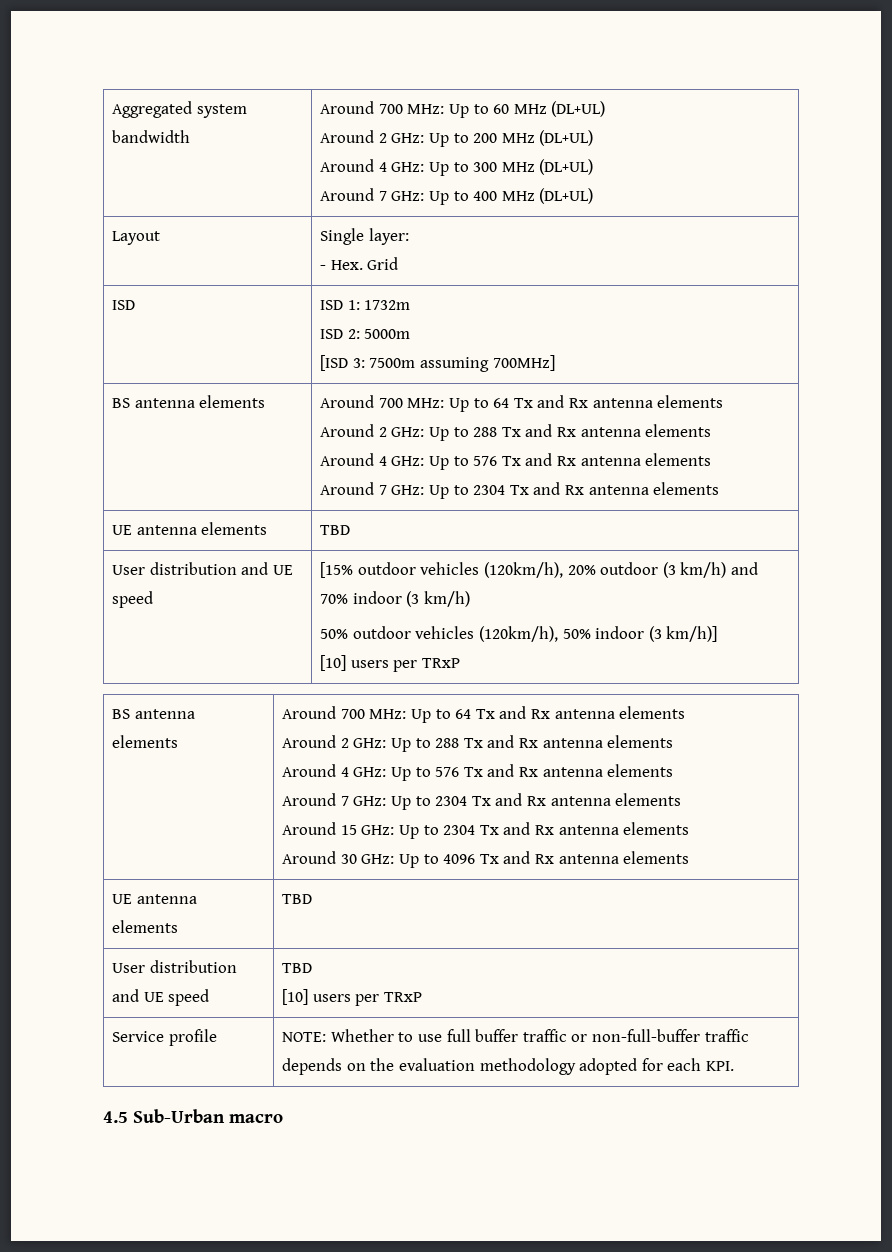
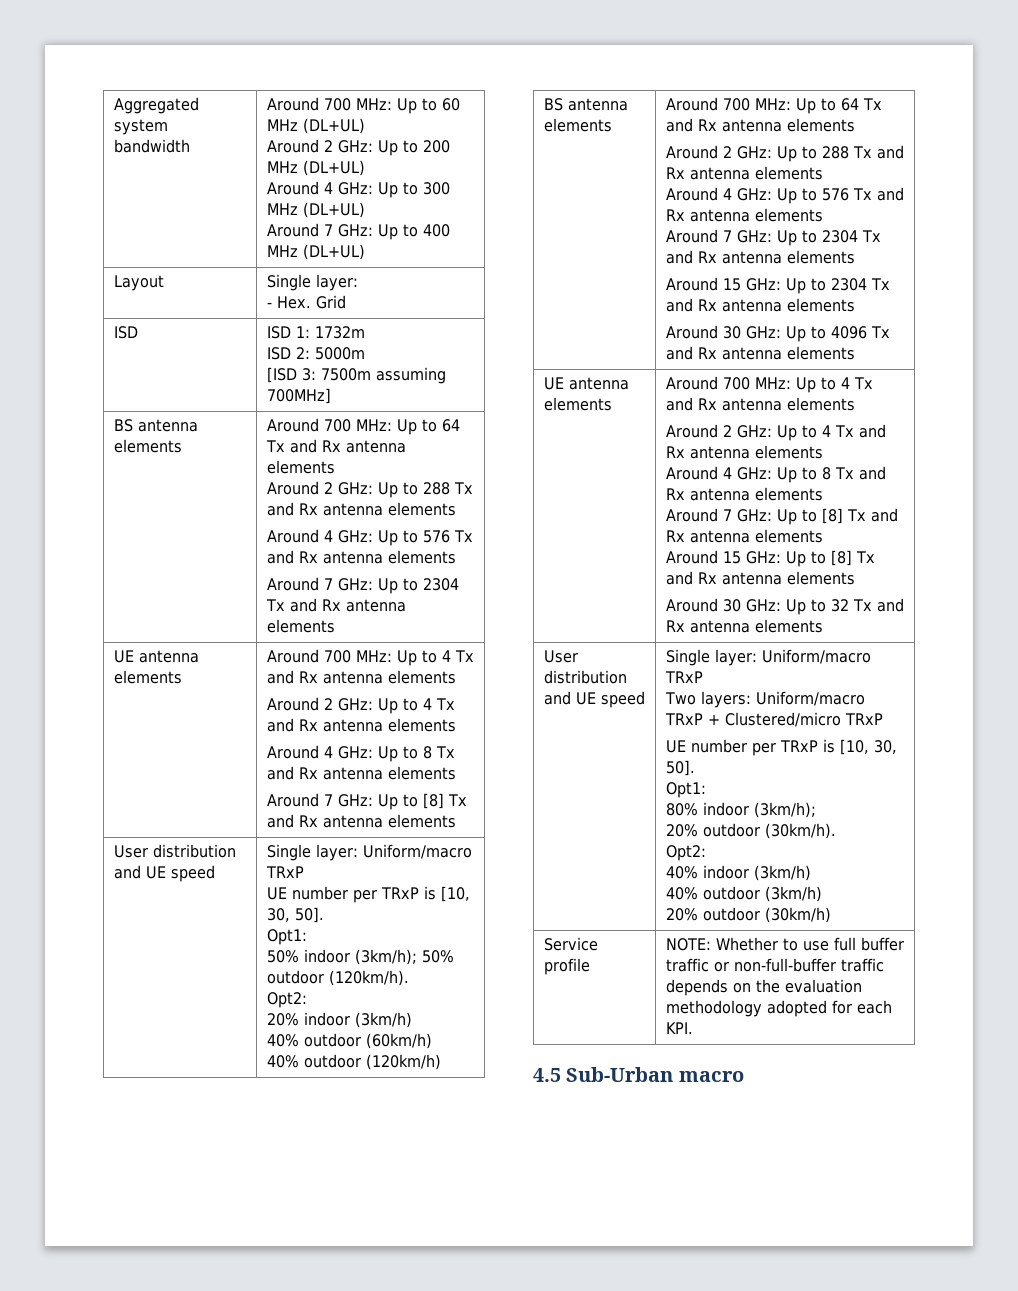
[320,525,351,535] [112,562,294,575] [112,591,154,608] [320,562,759,578] [320,591,471,607] [320,626,718,642] [320,655,461,672] TBD // User distribution and UE speed | [15% outdoor vehicles (120km/h), 20% outdoor (3 km/h) and 70% indoor (3 km/h) // 50% outdoor vehicles (120km/h), 50% indoor (3 km/h)] // [10] users per TRxP -> [266,649,474,666] [266,670,456,684] [266,697,455,714] [266,718,456,732] [266,745,455,762] [266,766,456,780] [266,793,467,810] [266,814,456,828] [113,844,236,858] [113,865,215,882] [266,844,472,861] [265,866,304,878] [266,886,470,903] [266,907,324,923] [266,929,307,945] [266,949,454,965] [266,970,409,986] [266,992,307,1008] [266,1012,412,1028] [266,1033,432,1049] [266,1054,441,1070] Around 700 MHz: Up to 4 Tx and Rx antenna elements // Around 2 GHz: Up to 4 Tx and Rx antenna elements // Around 4 GHz: Up to 8 Tx and Rx antenna elements // Around 7 GHz: Up to [8] Tx and Rx antenna elements // User distribution and UE speed | Single layer: Uniform/macro TRxP // UE number per TRxP is [10, 30, 50]. // Opt1: // 50% indoor (3km/h); 50% outdoor (120km/h). // Opt2: // 20% indoor (3km/h) // 40% outdoor (60km/h) // 40% outdoor (120km/h)
[282,894,313,904] [112,960,237,973] [112,989,210,1006] [282,963,313,973] [282,989,423,1006] TBD // User distribution and UE speed | TBD // [10] users per TRxP -> [665,376,873,393] [665,397,855,411] [665,424,886,441] [665,445,823,459] [665,466,886,483] [665,487,823,501] [665,508,898,525] [665,529,823,543] [665,550,875,567] [665,571,855,585] [665,598,904,615] [665,619,823,633] [543,650,578,663] [543,670,627,684] [543,691,645,708] [665,649,871,666] [664,671,703,683] [664,691,865,708] [664,712,883,727] [665,739,897,756] [665,760,695,776] [665,782,706,798] [665,802,816,818] [665,823,836,839] [665,845,706,861] [665,865,811,881] [665,886,822,902] [665,907,831,923] Around 700 MHz: Up to 4 Tx and Rx antenna elements // Around 2 GHz: Up to 4 Tx and Rx antenna elements // Around 4 GHz: Up to 8 Tx and Rx antenna elements // Around 7 GHz: Up to [8] Tx and Rx antenna elements // Around 15 GHz: Up to [8] Tx and Rx antenna elements // Around 30 GHz: Up to 32 Tx and Rx antenna elements // User distribution and UE speed | Single layer: Uniform/macro TRxP // Two layers: Uniform/macro TRxP + Clustered/micro TRxP // UE number per TRxP is [10, 30, 50]. // Opt1: // 80% indoor (3km/h); // 20% outdoor (30km/h). // Opt2: // 40% indoor (3km/h) // 40% outdoor (3km/h) // 20% outdoor (30km/h)

